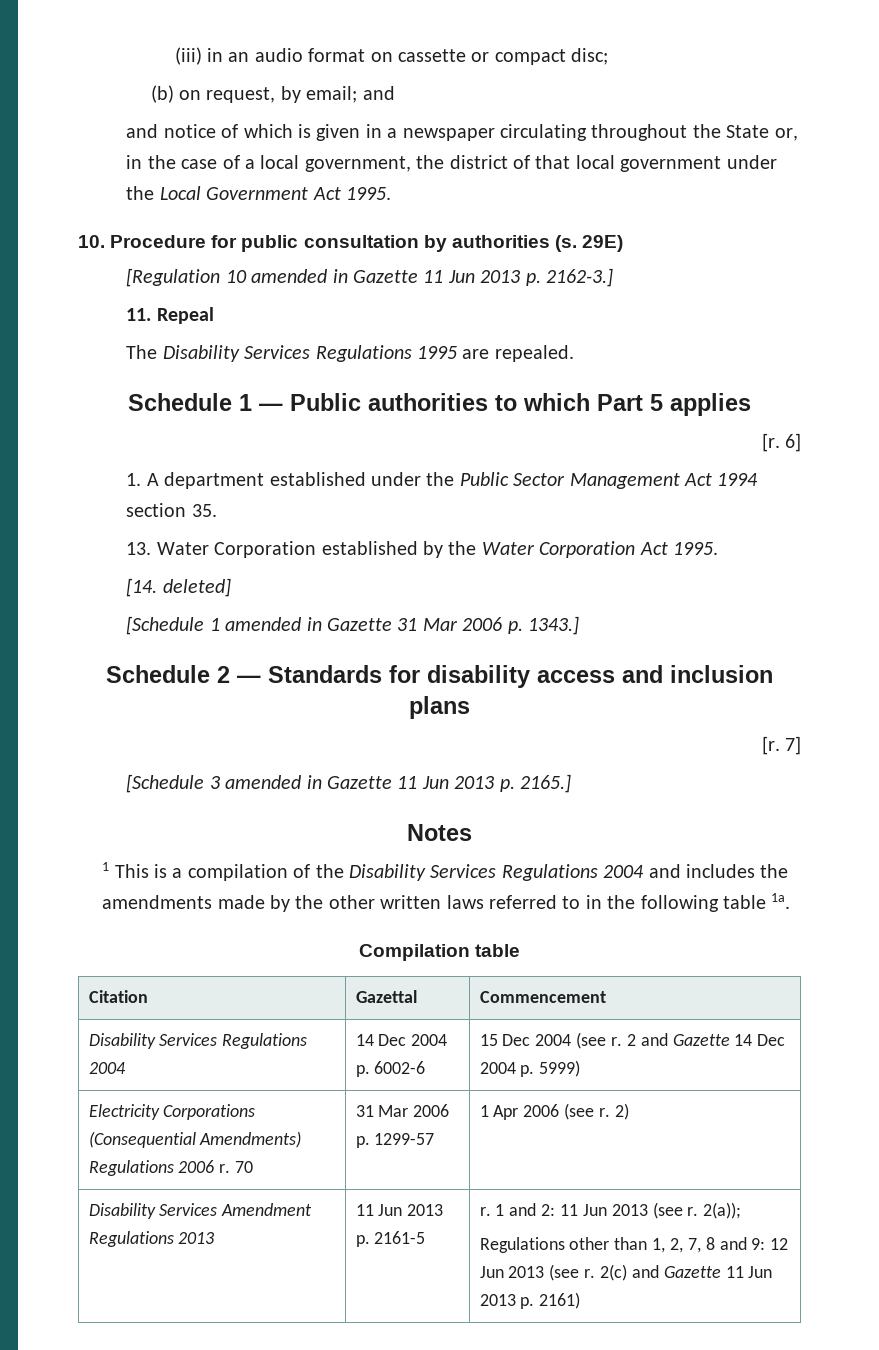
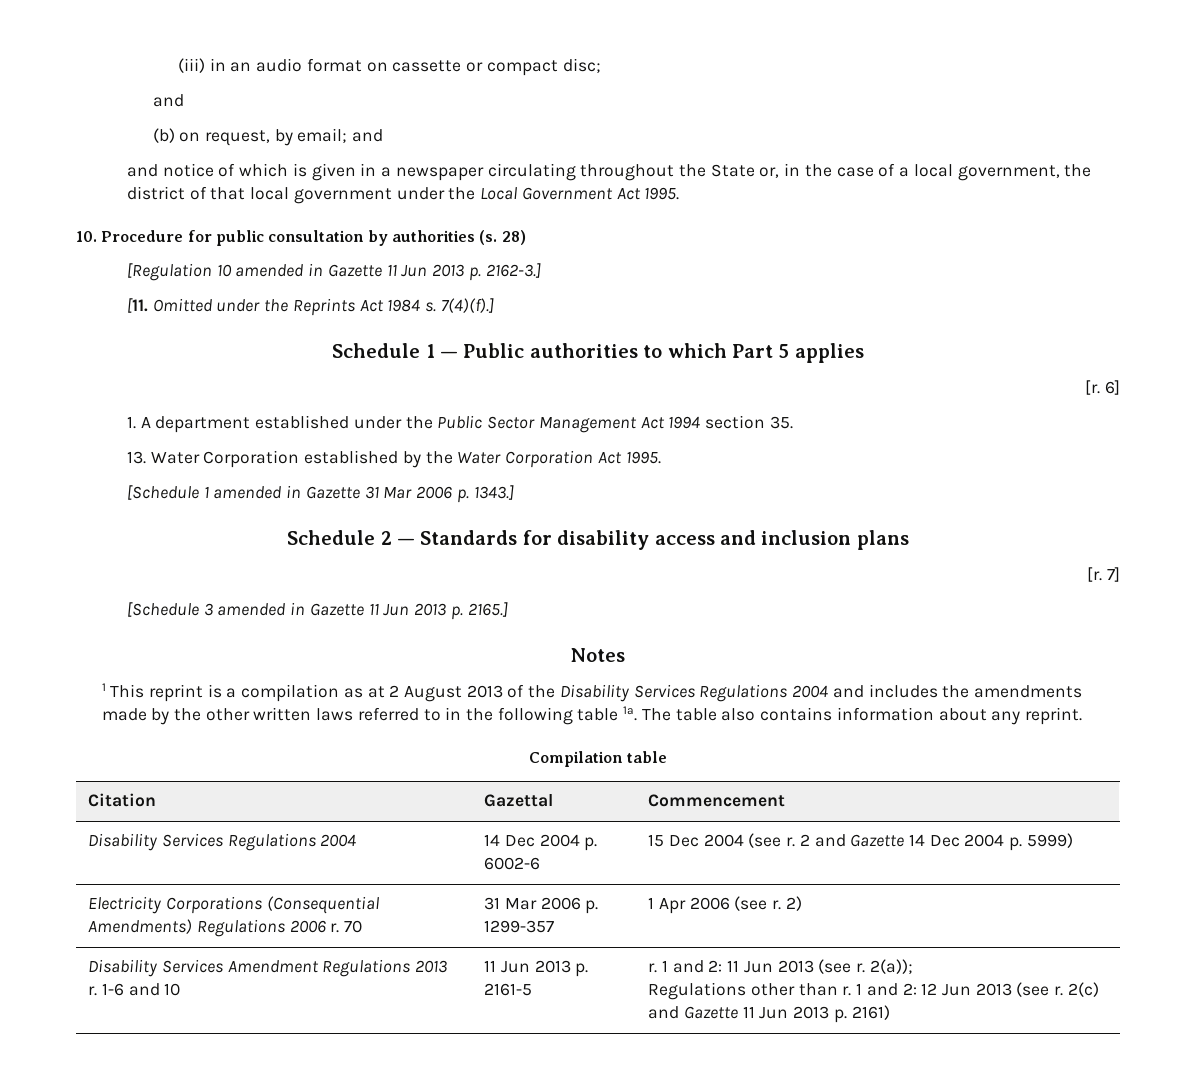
(609, 56) none -> [152,94,184,107] // and
[582,235,624,252] 29E) -> [501,230,526,245] 28)
[126,307,214,324] [126,345,574,362] 11. Repeal // The Disability Services Regulations 1995 are repealed. -> [127,298,494,316] [11. Omitted under the Reprints Act 1984 s. 7(4)(f).]
[126,578,231,597] // [14. deleted] -> (661, 457) none
(149, 871) none -> [148,684,203,702] reprint
(288, 872) none -> [343,685,503,702] as at 2 August 2013
(791, 901) none -> [641,707,1083,725] The table also contains information about any reprint.
[374,1133,435,1145] 1299-57 -> [484,920,555,933] 1299-357
(215, 1238) none -> [88,983,181,996] r. 1-6 and 10
[652,1237,766,1253] 1, 2, 7, 8 and 9: -> [842,983,917,996] r. 1 and 2:

